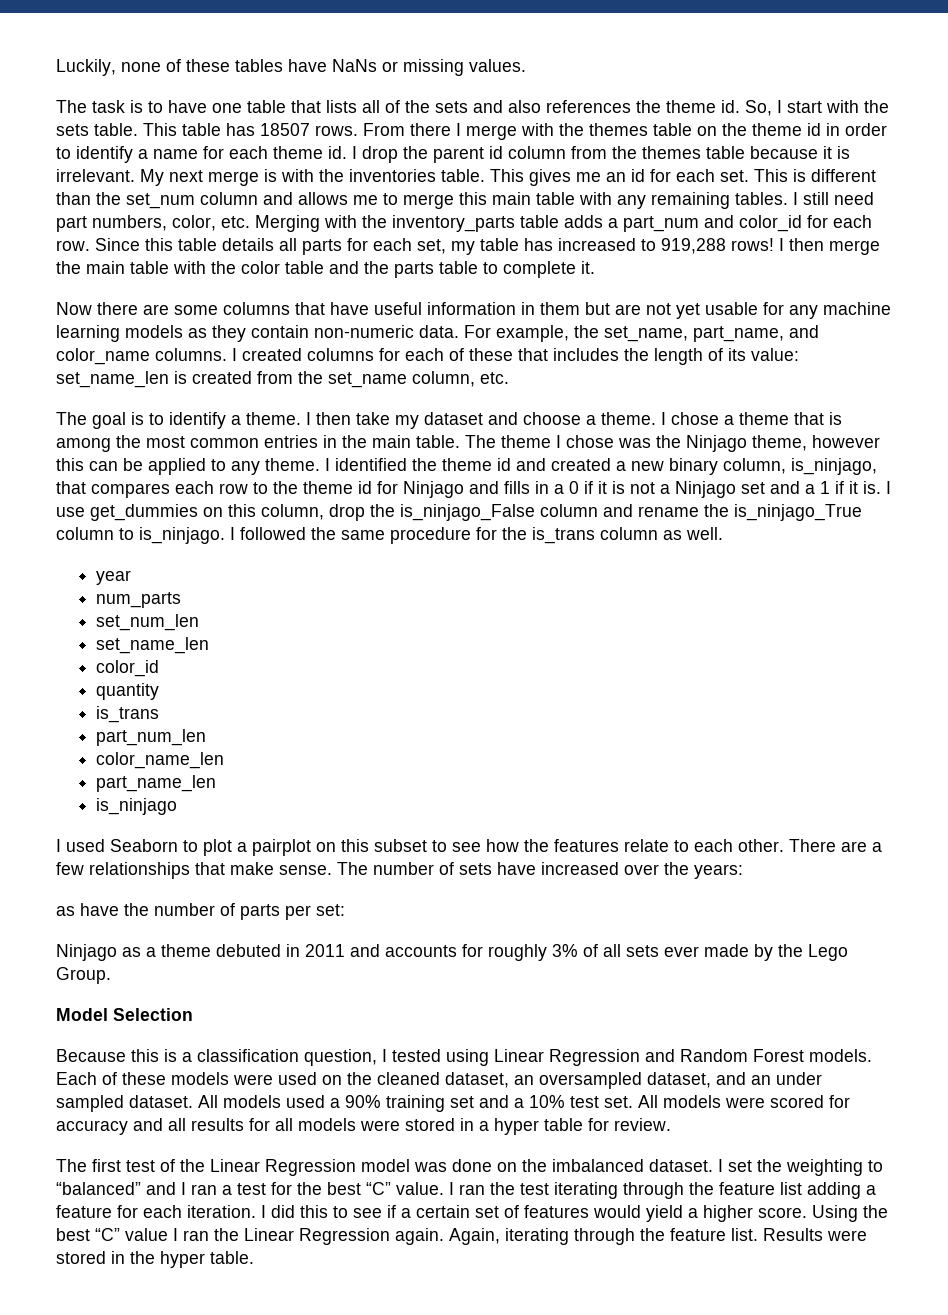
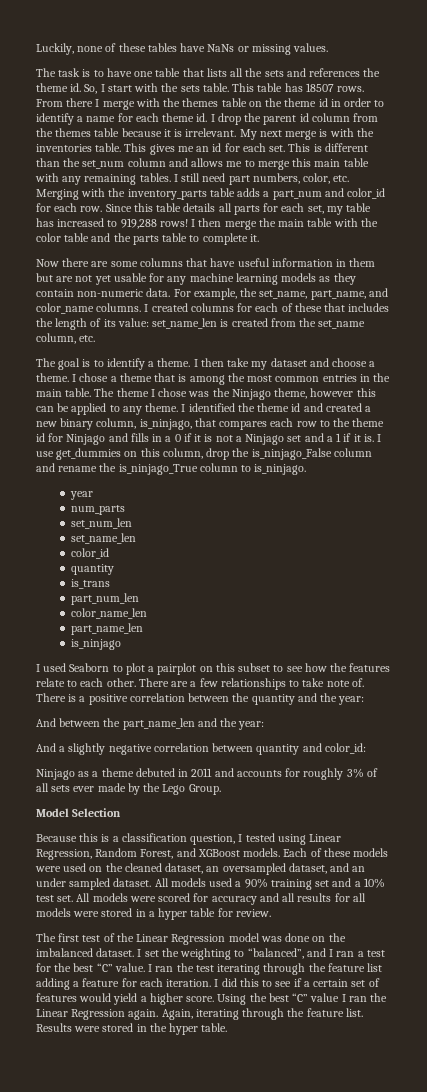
[385,100,400,113] of -> (244, 72) none
[508,100,541,113] also -> (306, 72) none
[230,527,723,544] I followed the same procedure for the is_trans column as well. -> (307, 469) none
[195,862,743,879] [56,903,345,920] that make sense. The number of sets have increased over the years: // as have the number of parts per set: -> [289,678,364,687] [36,693,365,705] [36,718,265,730] [36,743,366,755] to take note of. There is a positive correlation between the quantity and the year: // And between the part_name_len and the year: // And a slightly negative correlation between quantity and color_id:
[549,1049,804,1066] Regression and Random Forest -> [36,848,240,860] Regression, Random Forest, and XGBoost
[56,1182,141,1195] “balanced” -> [247,948,304,959] “balanced”,

